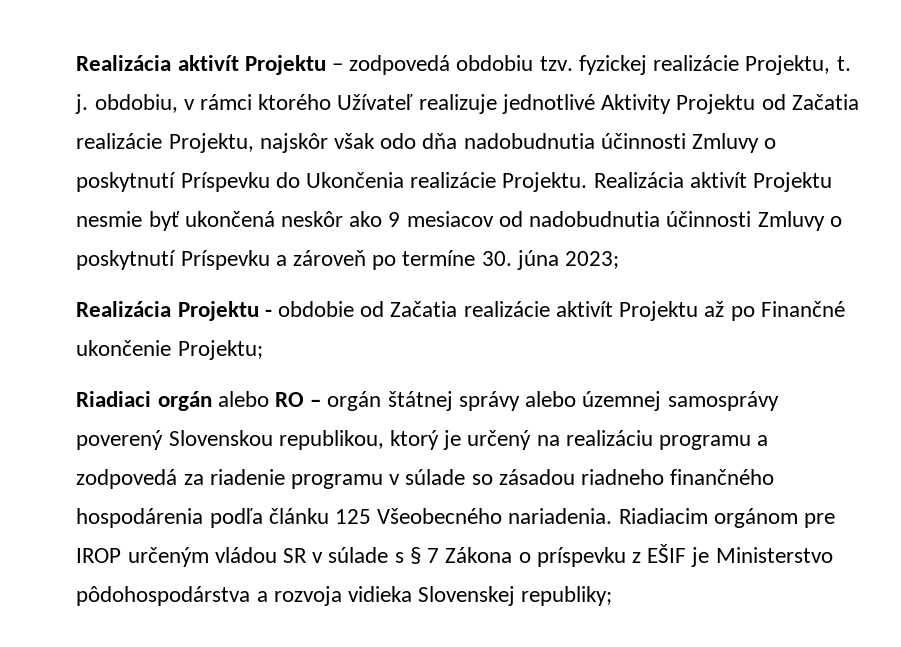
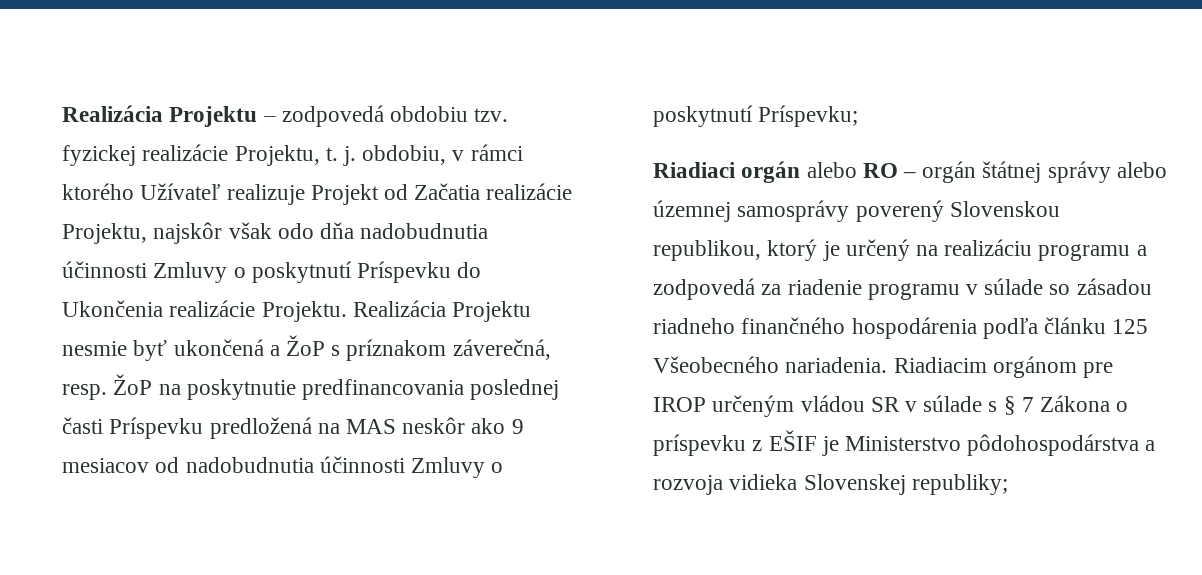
[76,55,239,71] Realizácia aktivít -> [62,105,164,122] Realizácia
[501,94,756,114] jednotlivé Aktivity Projektu -> [310,184,379,205] Projekt
[689,172,747,188] aktivít -> (446, 308) none
(275, 219) none -> [269,335,551,361] [62,374,560,400] [62,417,397,439] a ŽoP s príznakom záverečná, resp. ŽoP na poskytnutie predfinancovania poslednej časti Príspevku predložená na MAS
[180,250,620,270] [76,301,845,321] [76,340,263,360] Príspevku a zároveň po termíne 30. júna 2023; // Realizácia Projektu - obdobie od Začatia realizácie aktivít Projektu až po Finančné ukončenie Projektu; -> [758,105,859,127] Príspevku;

